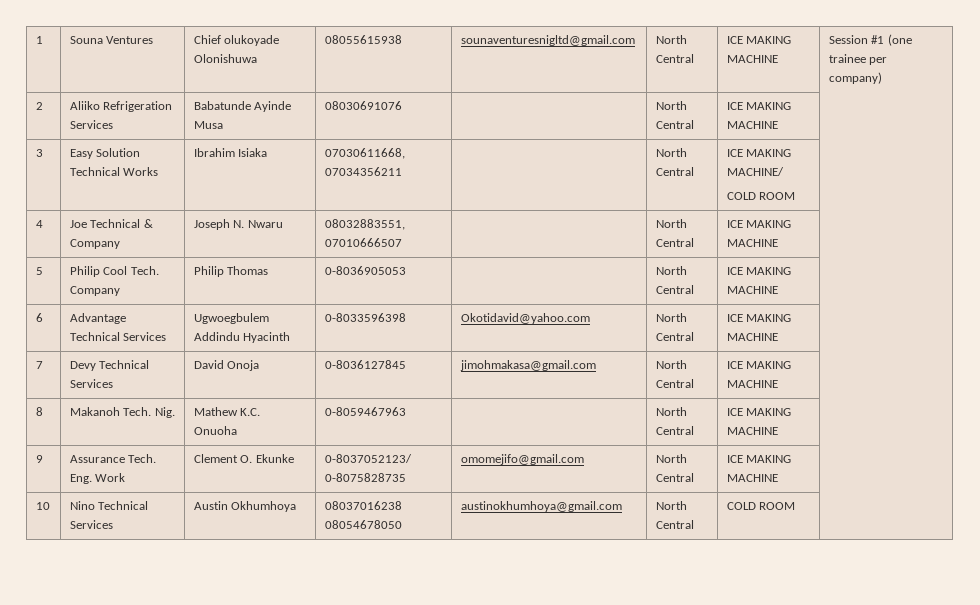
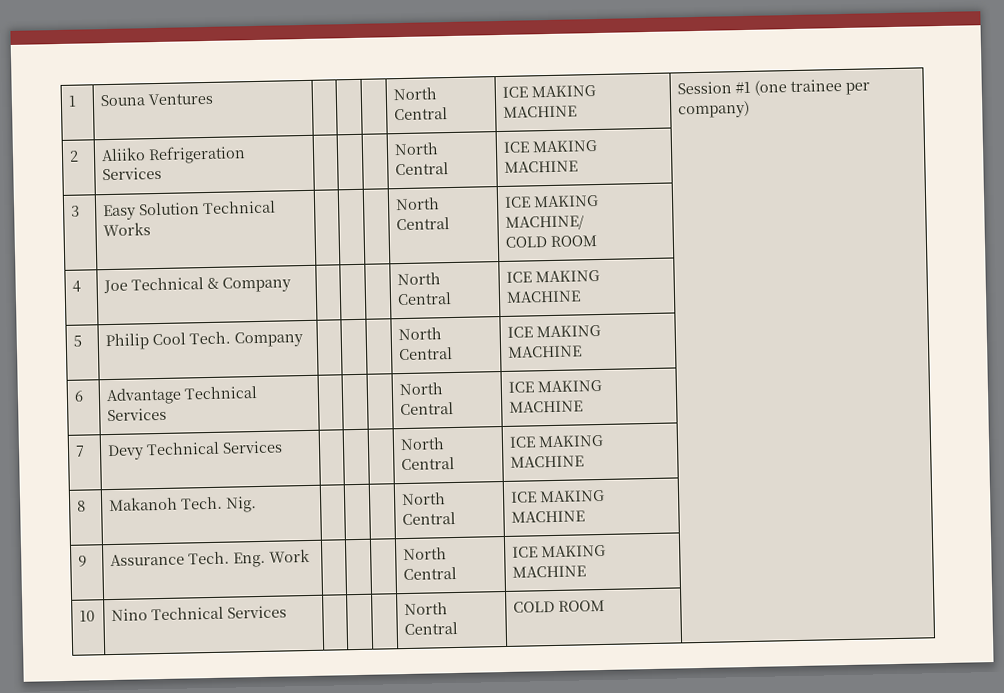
[193,35,280,46] [193,54,257,63] [324,35,402,44] [460,35,635,46] Chief olukoyade Olonishuwa | 08055615938 | sounaventuresnigltd@gmail.com -> (214, 99) | |
[193,101,292,112] [193,121,223,129] [324,101,402,110] Babatunde Ayinde Musa | 08030691076 -> (163, 173) |
[193,148,268,157] [324,148,405,159] [324,167,402,176] Ibrahim Isiaka | 07030611668, 07034356211 -> (152, 229) |
[193,219,283,230] [324,219,405,230] [324,238,402,247] Joseph N. Nwaru | 08032883551, 07010666507 -> (292, 284) |
[193,266,269,277] [324,266,406,275] Philip Thomas | 0-8036905053 -> (304, 339) |
[193,313,269,324] [193,332,291,343] [324,313,406,322] [460,313,590,324] Ugwoegbulem Addindu Hyacinth | 0-8033596398 | Okotidavid@yahoo.com -> (168, 414) | |
[193,360,260,371] [324,360,406,369] [459,360,596,371] David Onoja | 0-8036127845 | jimohmakasa@gmail.com -> (284, 447) | |
[193,407,261,416] [193,426,237,435] [324,407,406,416] Mathew K.C. Onuoha | 0-8059467963 -> (258, 504) |
[193,454,294,463] [324,454,412,463] [324,473,406,482] [460,454,584,465] Clement O. Ekunke | 0-8037052123/ 0-8075828735 | omomejifo@gmail.com -> (311, 555) | |
[193,501,297,512] [324,501,402,510] [324,520,402,529] [460,501,622,512] Austin Okhumhoya | 08037016238 08054678050 | austinokhumhoya@gmail.com -> (288, 612) | |

